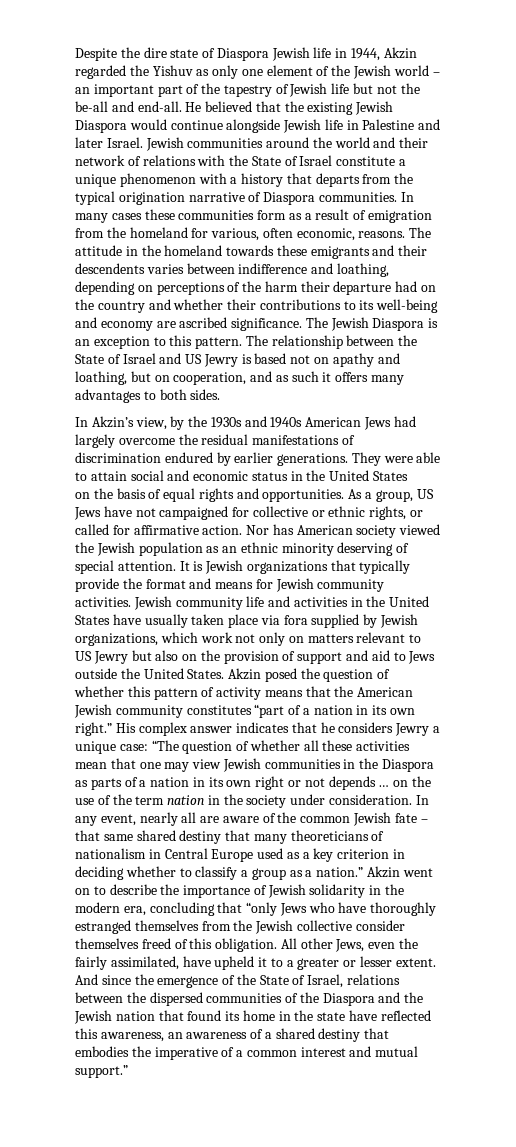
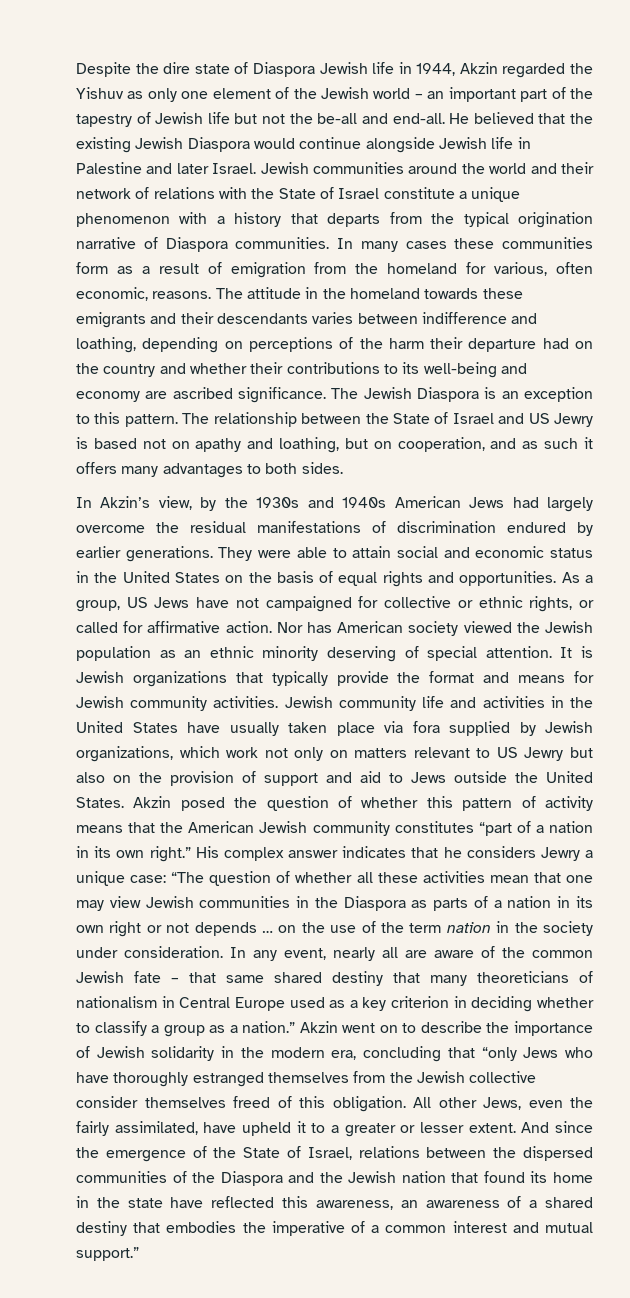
[75,263,145,274] descendents -> [216,313,308,324] descendants
(409, 476) // -> (220, 577) none

